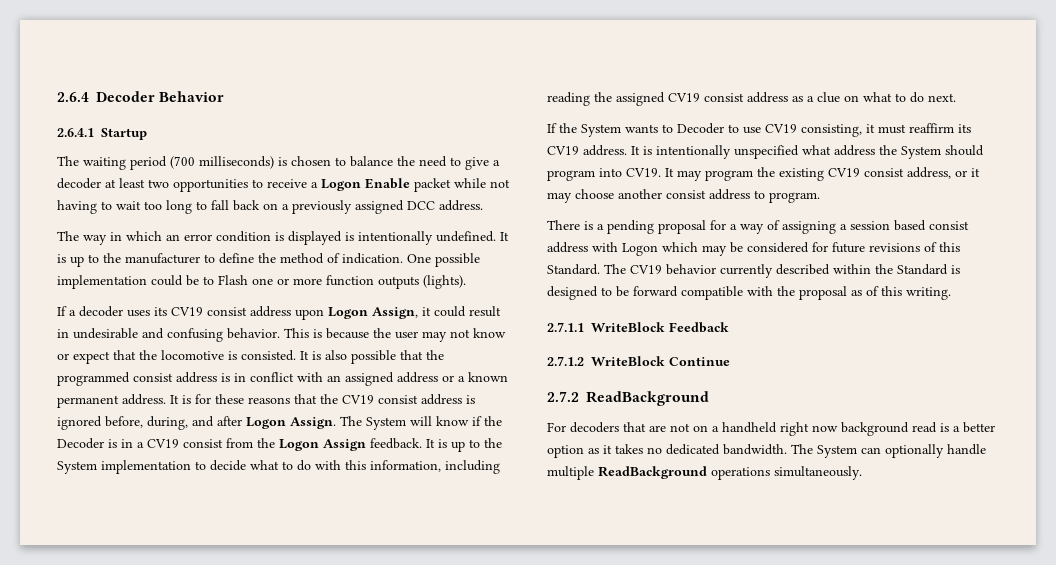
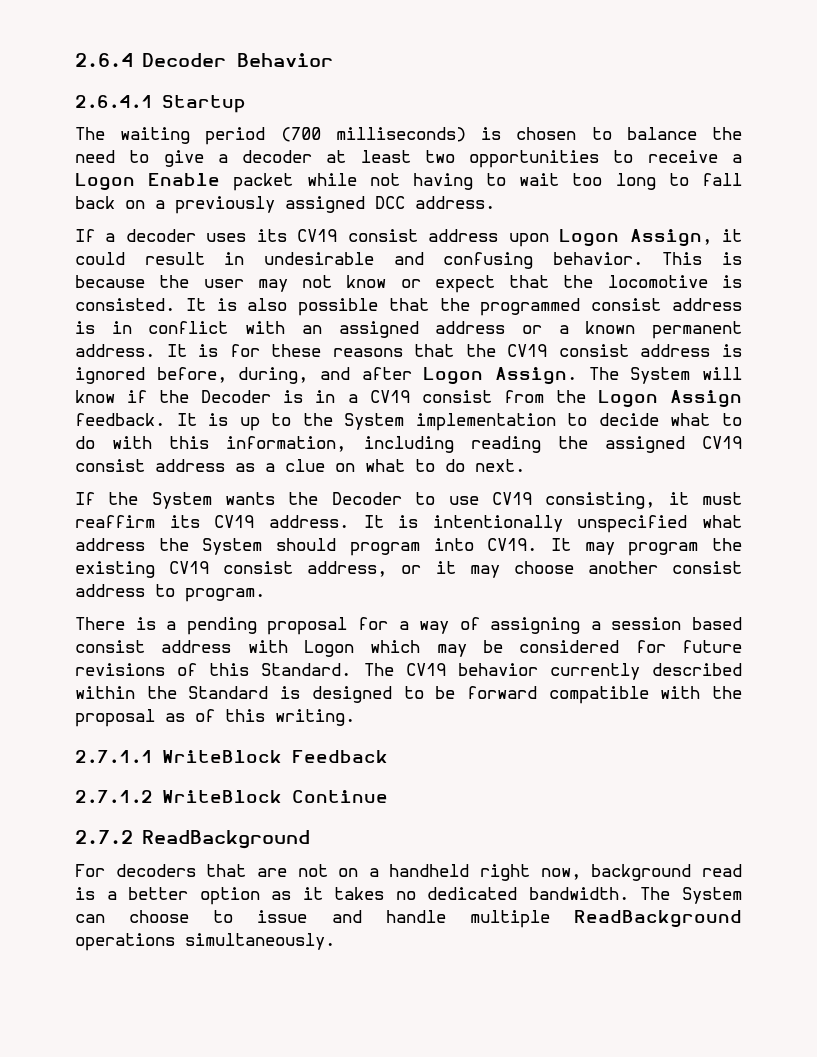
[57,231,509,245] [57,253,480,267] [57,275,466,289] // The way in which an error condition is displayed is intentionally undefined. It is up to the manufacturer to define the method of indication. One possible implementation could be to Flash one or more function outputs (lights). -> (495, 202) none
[662,124,673,133] to -> [288,492,319,505] the
[812,425,838,432] now -> [540,868,581,880] now,
[885,444,944,458] optionally -> [129,910,362,923] choose to issue and

